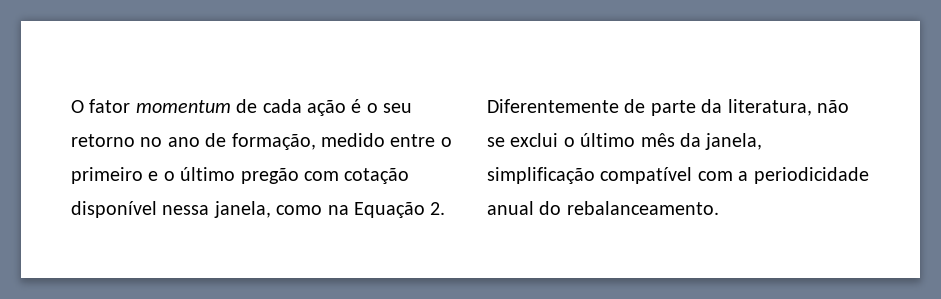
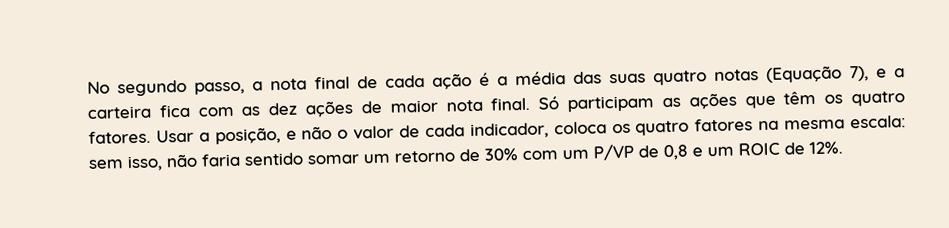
[71,99,413,116] [71,133,452,150] [71,167,410,184] [71,201,446,218] [487,99,849,116] [487,133,763,150] [487,167,869,184] [487,201,719,215] O fator momentum de cada ação é o seu retorno no ano de formação, medido entre o primeiro e o último pregão com cotação disponível nessa janela, como na Equação 2. Diferentemente de parte da literatura, não se exclui o último mês da janela, simplificação compatível com a periodicidade anual do rebalanceamento. -> [87,65,905,97] [87,90,906,119] [88,115,906,145] [88,141,843,172] No segundo passo, a nota final de cada ação é a média das suas quatro notas (Equação 7), e a carteira fica com as dez ações de maior nota final. Só participam as ações que têm os quatro fatores. Usar a posição, e não o valor de cada indicador, coloca os quatro fatores na mesma escala: sem isso, não faria sentido somar um retorno de 30% com um P/VP de 0,8 e um ROIC de 12%.

